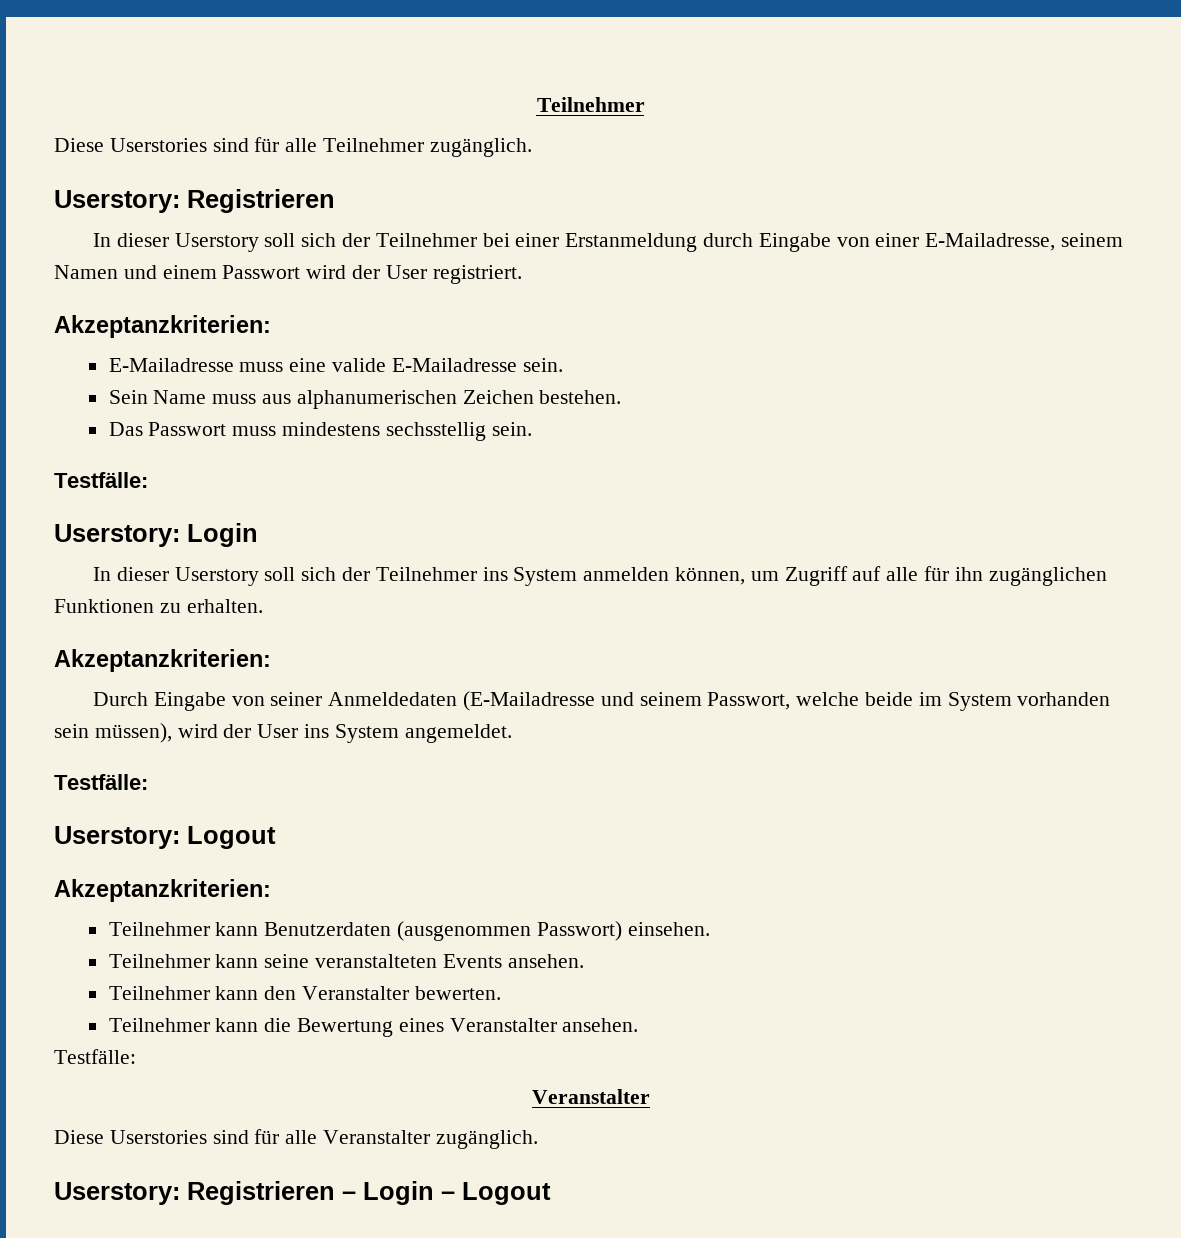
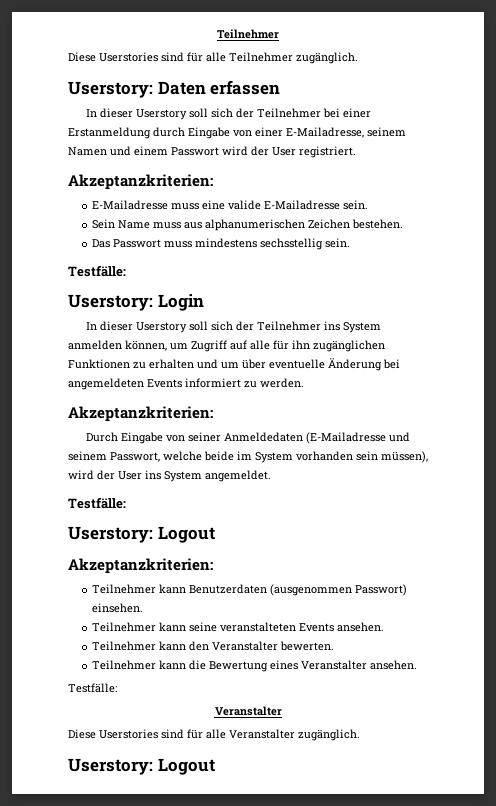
[187,189,335,213] Registrieren -> [157,80,281,95] Daten erfassen
[186,599,263,613] erhalten. -> [149,358,400,371] [68,378,304,390] erhalten und um über eventuelle Änderung bei angemeldeten Events informiert zu werden.
[187,1181,455,1205] Registrieren – Login – -> (153, 766) none

